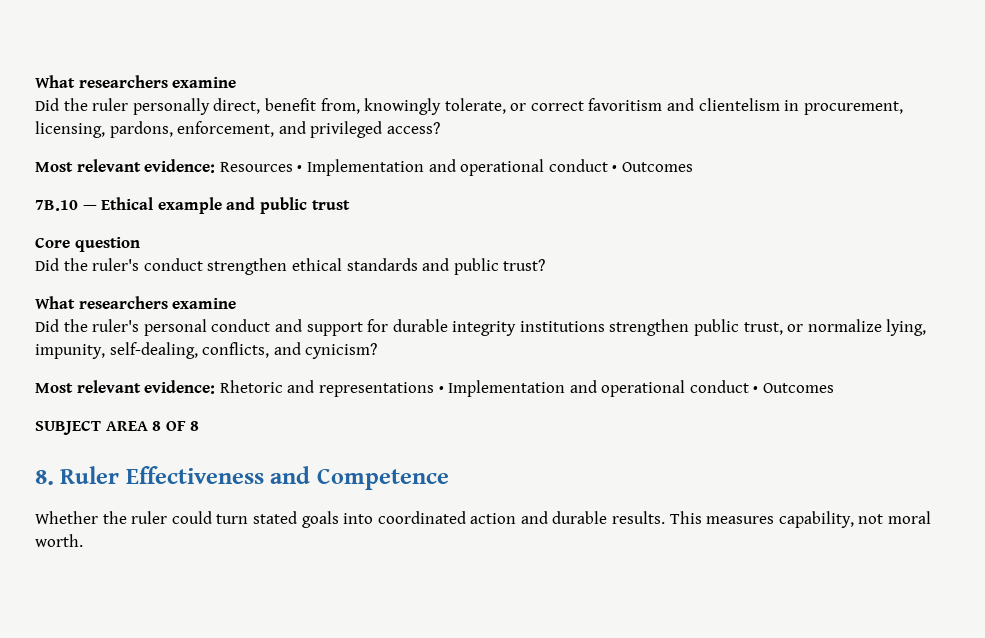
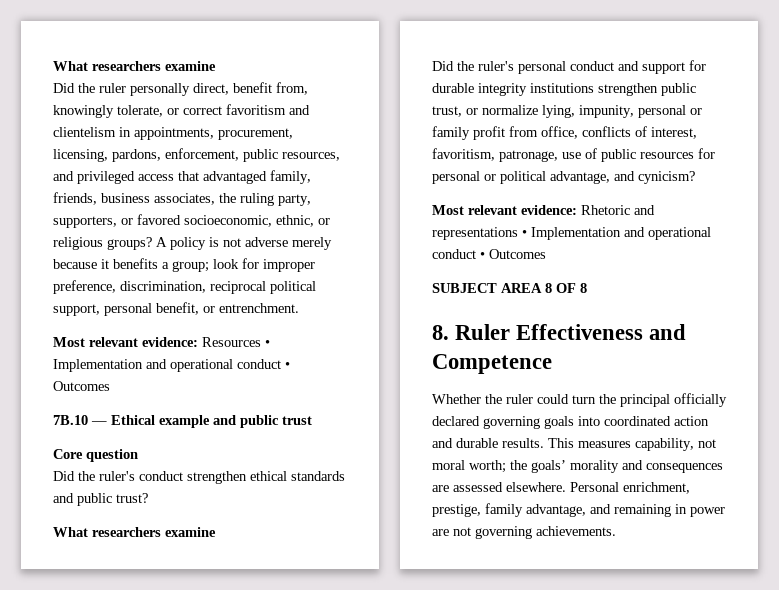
(800, 105) none -> [134,127,214,140] appointments,
[278,121,440,138] and privileged access? -> [243,149,340,162] [53,170,311,184] [53,192,311,206] [53,214,330,228] [53,237,332,250] [53,258,315,272] [53,280,316,294] [53,302,299,316] public resources, and privileged access that advantaged family, friends, business associates, the ruling party, supporters, or favored socioeconomic, ethnic, or religious groups? A policy is not adverse merely because it benefits a group; look for improper preference, discrimination, reciprocal political support, personal benefit, or entrenchment.
[109,342,270,359] self-dealing, conflicts, -> [638,105,702,118] [432,126,697,140] [432,148,715,162] [432,171,610,184] personal or family profit from office, conflicts of interest, favoritism, patronage, use of public resources for personal or political advantage,
[252,511,297,524] stated -> [599,393,727,407] [432,416,540,429] the principal officially declared governing
[35,534,83,547] worth. -> [469,460,723,473] [432,482,690,494] [432,503,725,517] [432,526,616,539] worth; the goals’ morality and consequences are assessed elsewhere. Personal enrichment, prestige, family advantage, and remaining in power are not governing achievements.

